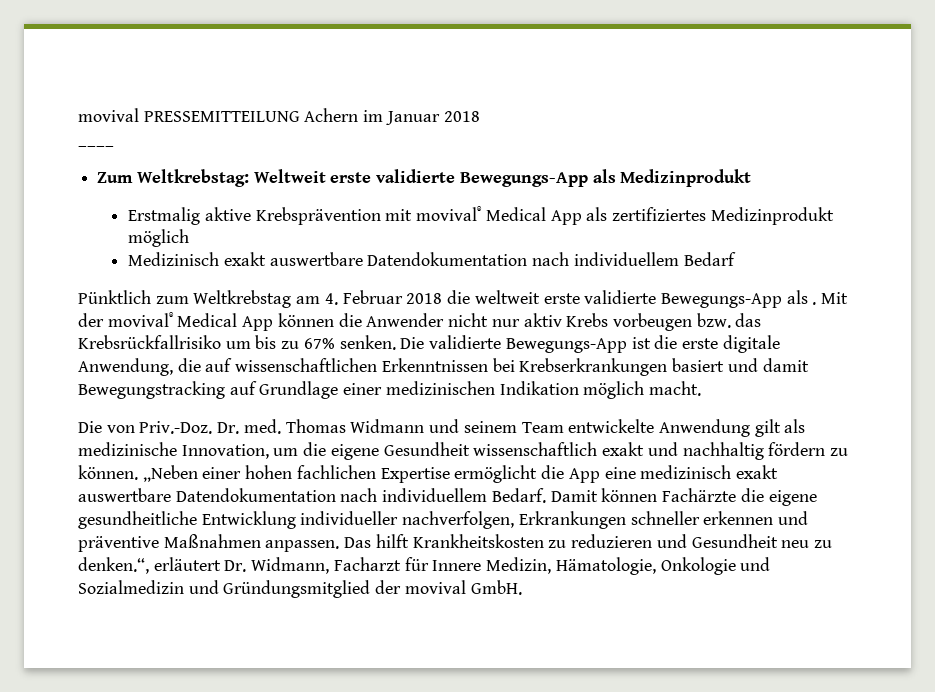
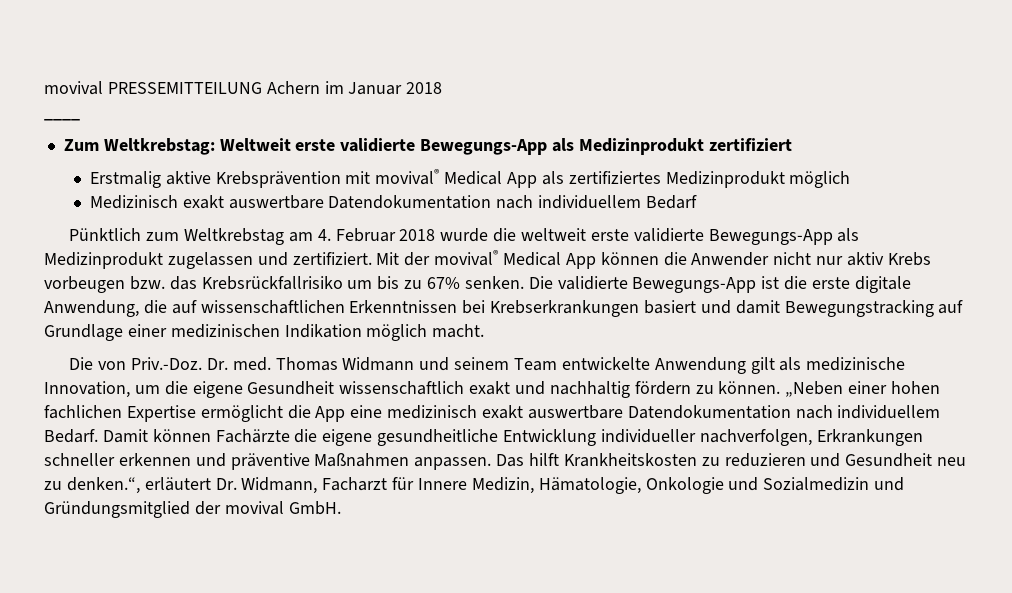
(752, 178) none -> [708,138,792,151] zertifiziert
(443, 298) none -> [440,228,489,242] wurde
[812,302,817,305] . -> [44,252,372,269] Medizinprodukt zugelassen und zertifiziert.

